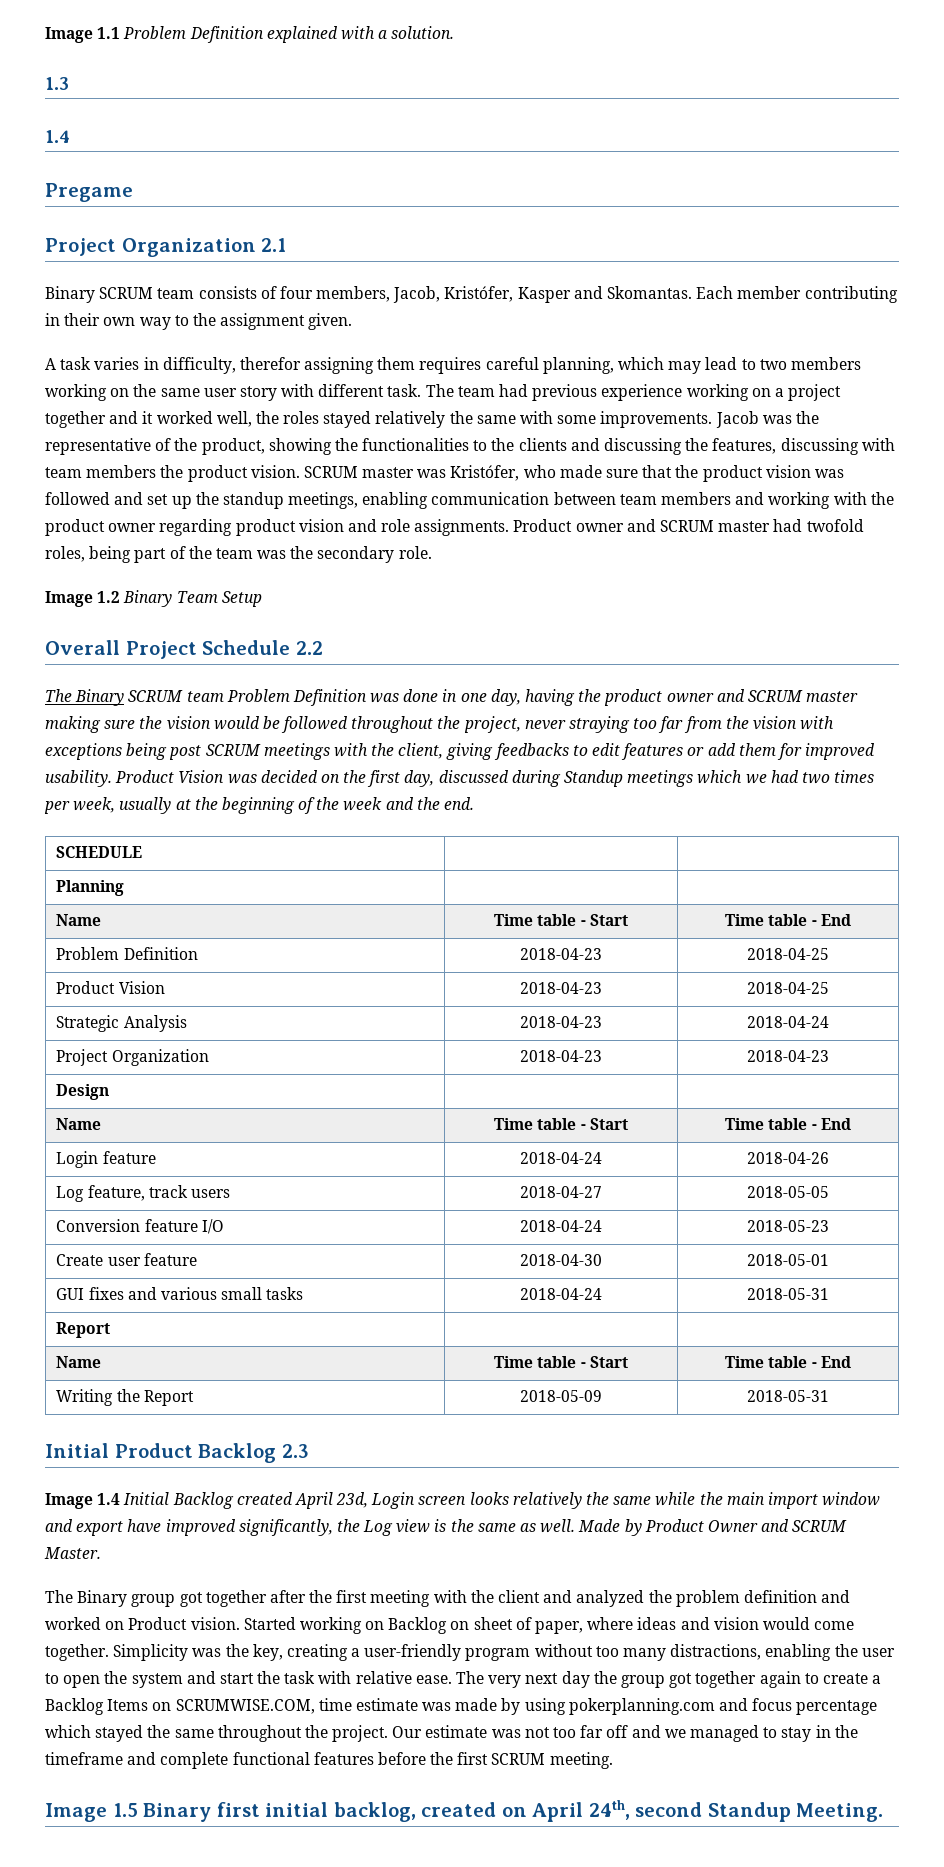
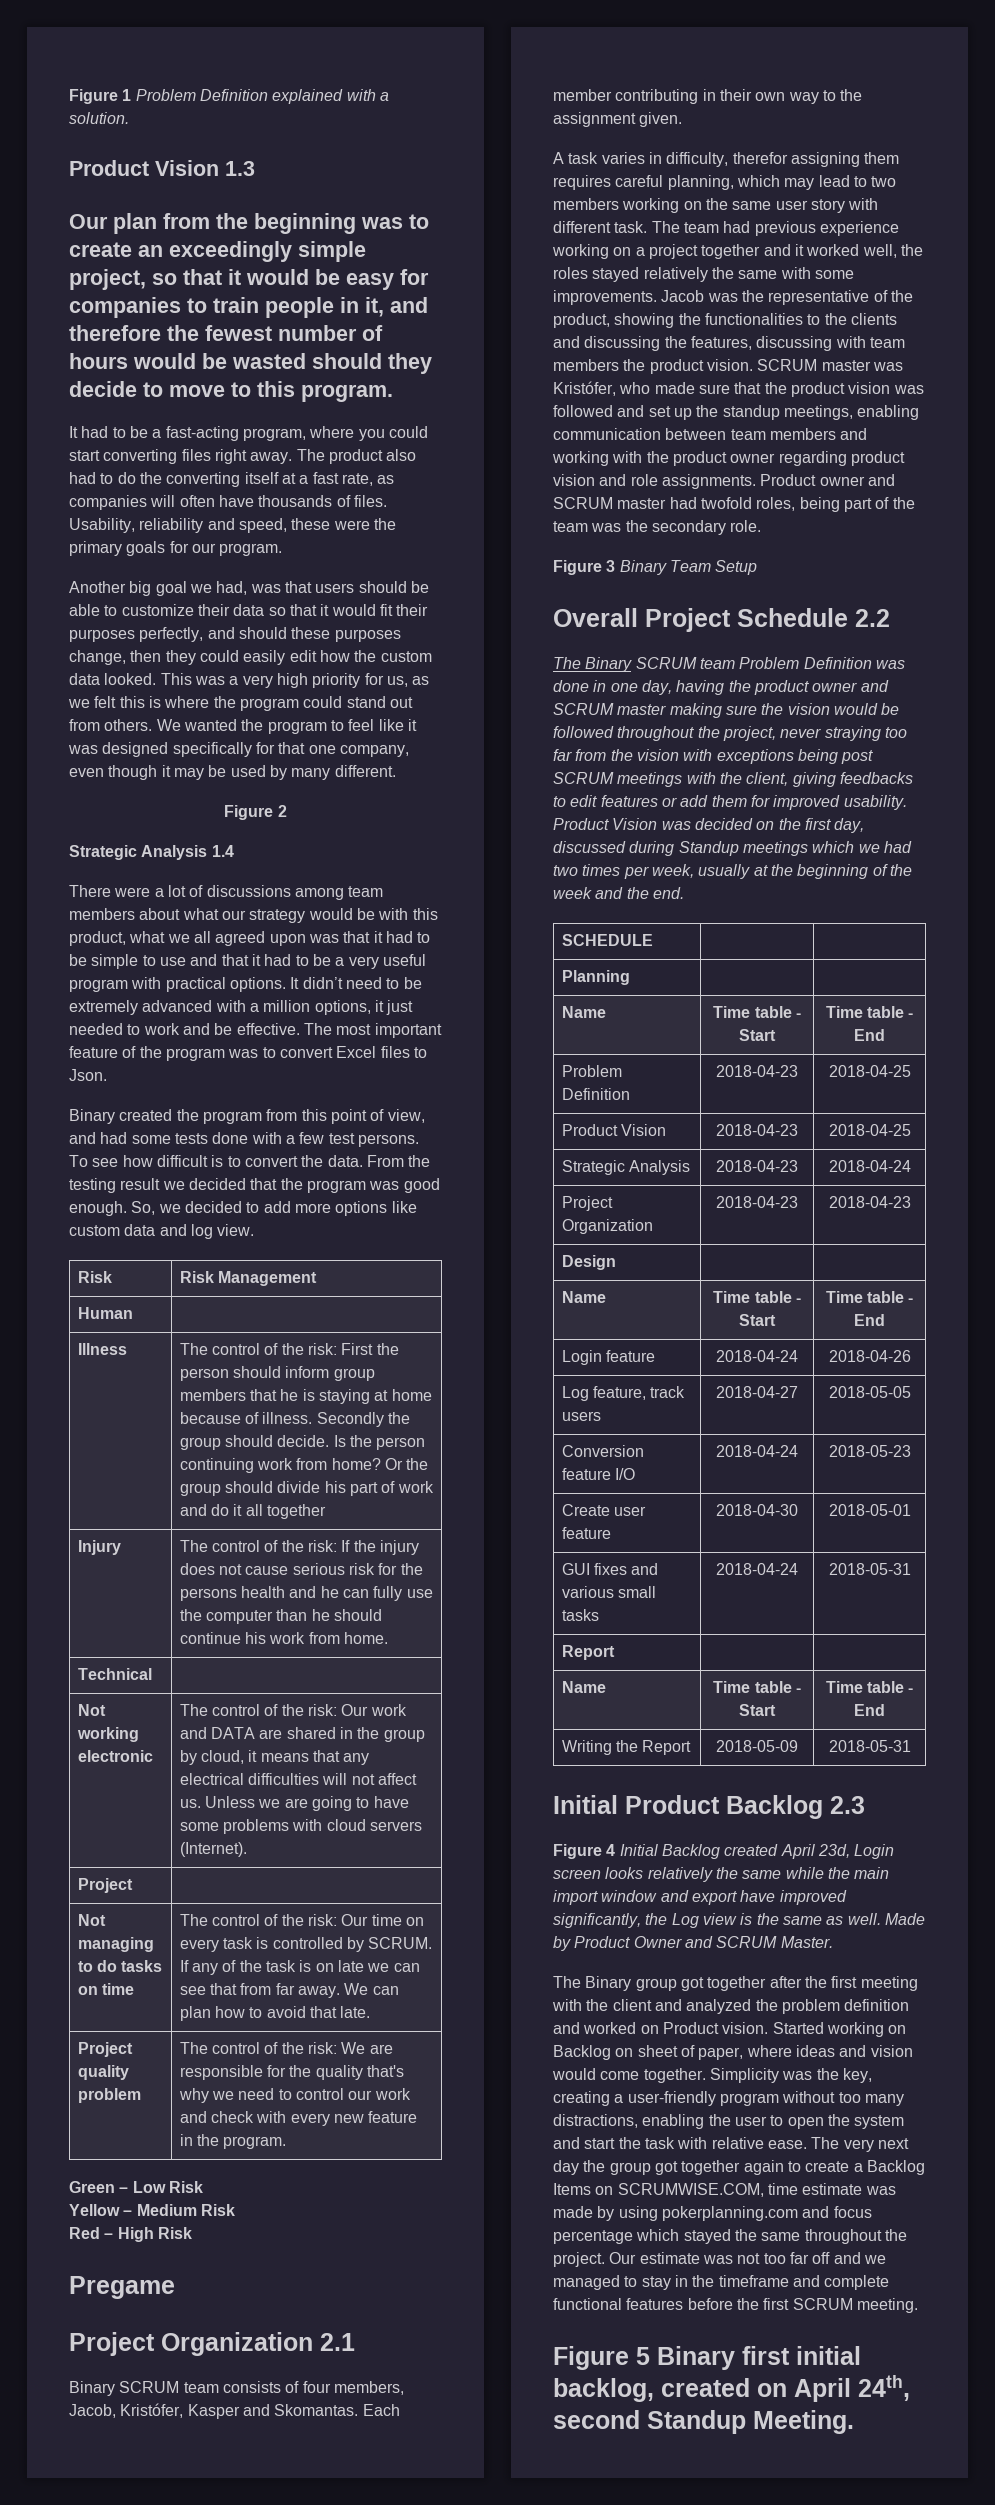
[45,27,121,43] Image 1.1 -> [69,89,132,104] Figure 1
(455, 32) none -> [69,160,219,176] Product Vision
[45,130,70,143] 1.4 -> [69,213,429,234] [69,241,366,262] [69,269,429,290] [69,297,428,318] [69,325,383,341] [69,353,432,374] [69,381,393,402] [69,426,428,441] [69,449,417,464] [69,472,395,487] [69,495,387,510] [69,518,396,533] [69,541,283,556] [69,581,429,596] [69,604,429,616] [69,627,401,642] [69,650,432,665] [69,673,430,688] [68,696,413,711] [69,719,417,734] [68,742,409,757] [69,765,396,780] [224,805,287,820] [69,845,234,860] [69,885,384,900] [69,908,438,923] [69,931,431,946] [69,954,426,969] [69,977,422,992] [69,1000,414,1015] [69,1023,442,1038] [69,1046,427,1061] [69,1069,107,1081] [69,1109,425,1124] [69,1132,419,1147] [69,1155,431,1167] [69,1178,440,1193] [69,1201,417,1216] [69,1224,255,1239] [77,1271,112,1283] [179,1271,318,1286] [77,1307,133,1319] [77,1343,127,1355] [179,1343,399,1355] [179,1366,375,1381] [179,1389,432,1404] [179,1412,410,1427] [179,1435,426,1450] [179,1458,429,1473] [179,1481,434,1496] [179,1504,326,1519] [77,1540,121,1555] [179,1540,419,1555] [179,1563,423,1575] [179,1586,433,1601] [179,1609,382,1624] [179,1632,388,1644] [77,1668,152,1680] [77,1704,106,1716] [76,1727,139,1742] [77,1750,153,1762] [179,1704,407,1716] [179,1727,425,1742] [179,1750,370,1765] [179,1773,417,1785] [179,1796,409,1811] [179,1819,422,1834] [179,1842,247,1857] [77,1878,133,1893] [77,1914,106,1926] [77,1937,154,1952] [77,1960,163,1972] [77,1983,135,1995] [179,1914,424,1926] [179,1937,433,1952] [179,1960,420,1975] [179,1983,399,1998] [179,2006,371,2021] [77,2042,133,2057] [77,2065,129,2080] [77,2088,141,2103] [179,2042,393,2054] [179,2065,404,2080] [178,2088,411,2103] [179,2111,418,2126] [179,2134,287,2149] [69,2181,203,2193] [69,2204,235,2216] [69,2227,192,2242] Our plan from the beginning was to create an exceedingly simple project, so that it would be easy for companies to train people in it, and therefore the fewest number of hours would be wasted should they decide to move to this program. // It had to be a fast-acting program, where you could start converting files right away. The product also had to do the converting itself at a fast rate, as companies will often have thousands of files. Usability, reliability and speed, these were the primary goals for our program. // Another big goal we had, was that users should be able to customize their data so that it would fit their purposes perfectly, and should these purposes change, then they could easily edit how the custom data looked. This was a very high priority for us, as we felt this is where the program could stand out from others. We wanted the program to feel like it was designed specifically for that one company, even though it may be used by many different. // Figure 2 // Strategic Analysis 1.4 // There were a lot of discussions among team members about what our strategy would be with this product, what we all agreed upon was that it had to be simple to use and that it had to be a very useful program with practical options. It didn’t need to be extremely advanced with a million options, it just needed to work and be effective. The most important feature of the program was to convert Excel files to Json. // Binary created the program from this point of view, and had some tests done with a few test persons. To see how difficult is to convert the data. From the testing result we decided that the program was good enough. So, we decided to add more options like custom data and log view. // Risk | Risk Management // Human | // Illness | The control of the risk: First the person should inform group members that he is staying at home because of illness. Secondly the group should decide. Is the person continuing work from home? Or the group should divide his part of work and do it all together // Injury | The control of the risk: If the injury does not cause serious risk for the persons health and he can fully use the computer than he should continue his work from home. // Technical | // Not working electronic | The control of the risk: Our work and DATA are shared in the group by cloud, it means that any electrical difficulties will not affect us. Unless we are going to have some problems with cloud servers (Internet). // Project | // Not managing to do tasks on time | The control of the risk: Our time on every task is controlled by SCRUM. If any of the task is on late we can see that from far away. We can plan how to avoid that late. // Project quality problem | The control of the risk: We are responsible for the quality that's why we need to control our work and check with every new feature in the program. // Green – Low Risk // Yellow – Medium Risk // Red – High Risk
[45,591,121,607] Image 1.2 -> [553,560,616,575] Figure 3
[45,1493,121,1509] Image 1.4 -> [553,1844,616,1859] Figure 4
[45,1803,138,1822] Image 1.5 -> [553,2346,650,2370] Figure 5

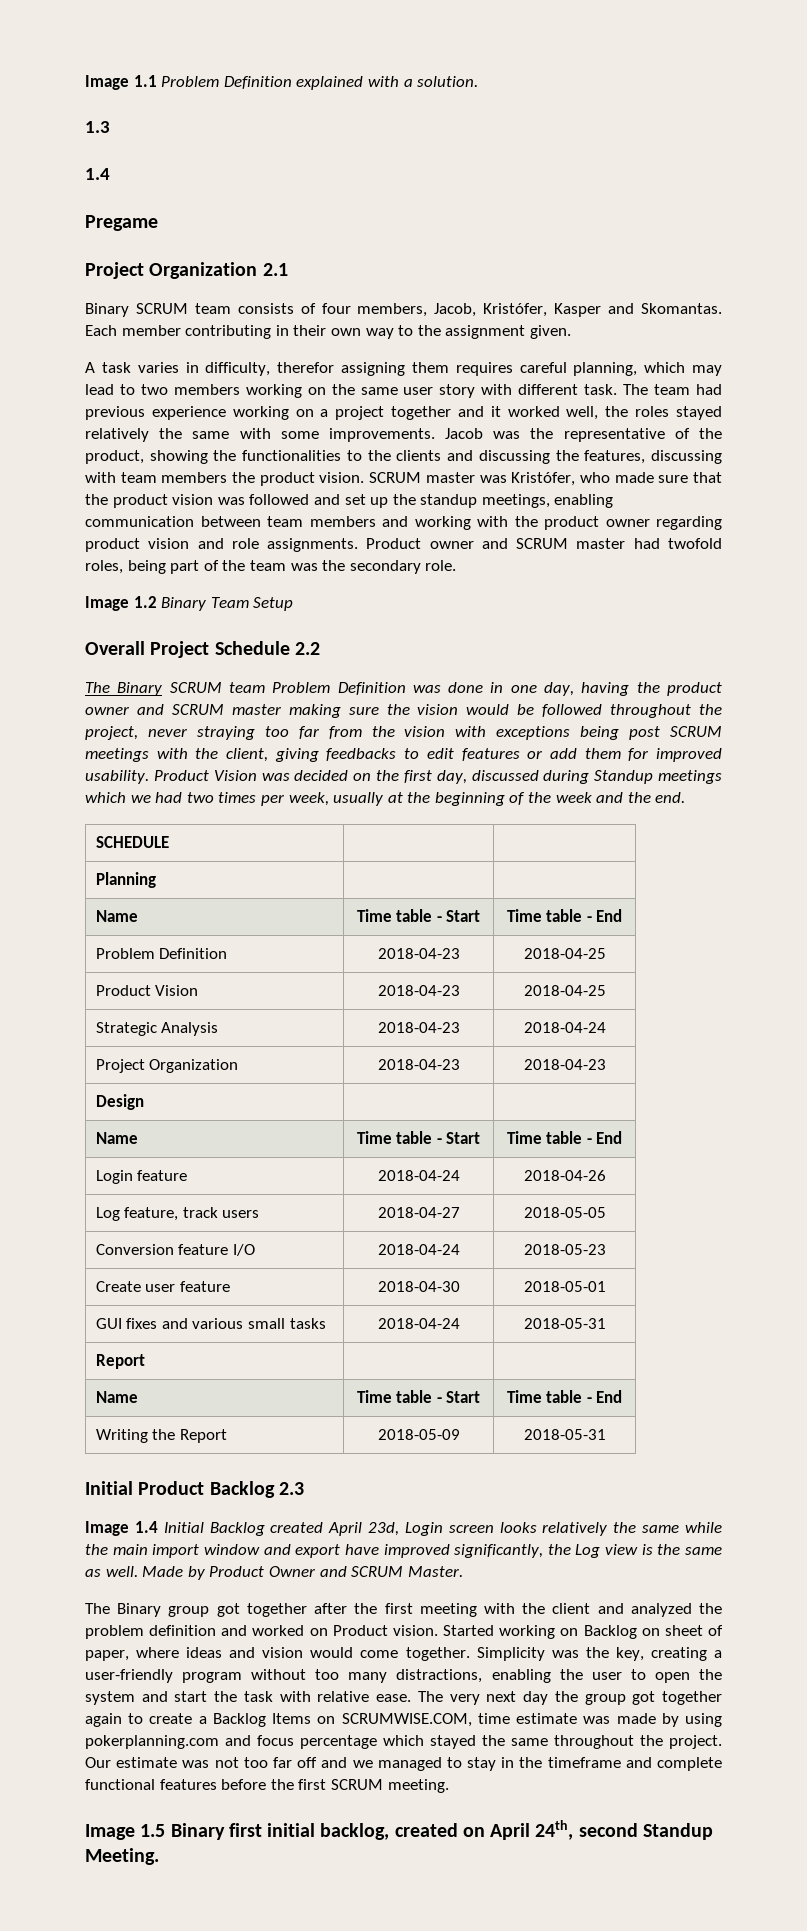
[69,89,132,104] Figure 1 -> [85,75,157,90] Image 1.1
[69,160,219,176] Product Vision -> (479, 81) none
[69,213,429,234] [69,241,366,262] [69,269,429,290] [69,297,428,318] [69,325,383,341] [69,353,432,374] [69,381,393,402] [69,426,428,441] [69,449,417,464] [69,472,395,487] [69,495,387,510] [69,518,396,533] [69,541,283,556] [69,581,429,596] [69,604,429,616] [69,627,401,642] [69,650,432,665] [69,673,430,688] [68,696,413,711] [69,719,417,734] [68,742,409,757] [69,765,396,780] [224,805,287,820] [69,845,234,860] [69,885,384,900] [69,908,438,923] [69,931,431,946] [69,954,426,969] [69,977,422,992] [69,1000,414,1015] [69,1023,442,1038] [69,1046,427,1061] [69,1069,107,1081] [69,1109,425,1124] [69,1132,419,1147] [69,1155,431,1167] [69,1178,440,1193] [69,1201,417,1216] [69,1224,255,1239] [77,1271,112,1283] [179,1271,318,1286] [77,1307,133,1319] [77,1343,127,1355] [179,1343,399,1355] [179,1366,375,1381] [179,1389,432,1404] [179,1412,410,1427] [179,1435,426,1450] [179,1458,429,1473] [179,1481,434,1496] [179,1504,326,1519] [77,1540,121,1555] [179,1540,419,1555] [179,1563,423,1575] [179,1586,433,1601] [179,1609,382,1624] [179,1632,388,1644] [77,1668,152,1680] [77,1704,106,1716] [76,1727,139,1742] [77,1750,153,1762] [179,1704,407,1716] [179,1727,425,1742] [179,1750,370,1765] [179,1773,417,1785] [179,1796,409,1811] [179,1819,422,1834] [179,1842,247,1857] [77,1878,133,1893] [77,1914,106,1926] [77,1937,154,1952] [77,1960,163,1972] [77,1983,135,1995] [179,1914,424,1926] [179,1937,433,1952] [179,1960,420,1975] [179,1983,399,1998] [179,2006,371,2021] [77,2042,133,2057] [77,2065,129,2080] [77,2088,141,2103] [179,2042,393,2054] [179,2065,404,2080] [178,2088,411,2103] [179,2111,418,2126] [179,2134,287,2149] [69,2181,203,2193] [69,2204,235,2216] [69,2227,192,2242] Our plan from the beginning was to create an exceedingly simple project, so that it would be easy for companies to train people in it, and therefore the fewest number of hours would be wasted should they decide to move to this program. // It had to be a fast-acting program, where you could start converting files right away. The product also had to do the converting itself at a fast rate, as companies will often have thousands of files. Usability, reliability and speed, these were the primary goals for our program. // Another big goal we had, was that users should be able to customize their data so that it would fit their purposes perfectly, and should these purposes change, then they could easily edit how the custom data looked. This was a very high priority for us, as we felt this is where the program could stand out from others. We wanted the program to feel like it was designed specifically for that one company, even though it may be used by many different. // Figure 2 // Strategic Analysis 1.4 // There were a lot of discussions among team members about what our strategy would be with this product, what we all agreed upon was that it had to be simple to use and that it had to be a very useful program with practical options. It didn’t need to be extremely advanced with a million options, it just needed to work and be effective. The most important feature of the program was to convert Excel files to Json. // Binary created the program from this point of view, and had some tests done with a few test persons. To see how difficult is to convert the data. From the testing result we decided that the program was good enough. So, we decided to add more options like custom data and log view. // Risk | Risk Management // Human | // Illness | The control of the risk: First the person should inform group members that he is staying at home because of illness. Secondly the group should decide. Is the person continuing work from home? Or the group should divide his part of work and do it all together // Injury | The control of the risk: If the injury does not cause serious risk for the persons health and he can fully use the computer than he should continue his work from home. // Technical | // Not working electronic | The control of the risk: Our work and DATA are shared in the group by cloud, it means that any electrical difficulties will not affect us. Unless we are going to have some problems with cloud servers (Internet). // Project | // Not managing to do tasks on time | The control of the risk: Our time on every task is controlled by SCRUM. If any of the task is on late we can see that from far away. We can plan how to avoid that late. // Project quality problem | The control of the risk: We are responsible for the quality that's why we need to control our work and check with every new feature in the program. // Green – Low Risk // Yellow – Medium Risk // Red – High Risk -> [85,168,110,180] 1.4
[553,560,616,575] Figure 3 -> [85,596,157,611] Image 1.2
[553,1844,616,1859] Figure 4 -> [85,1521,158,1536] Image 1.4
[553,2346,650,2370] Figure 5 -> [85,1824,166,1840] Image 1.5

